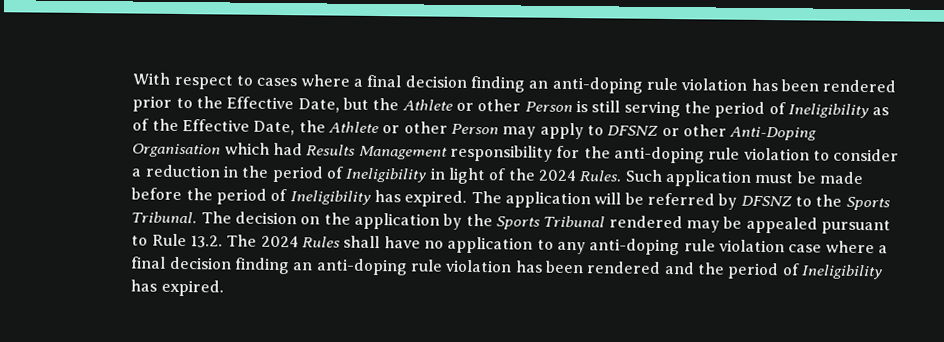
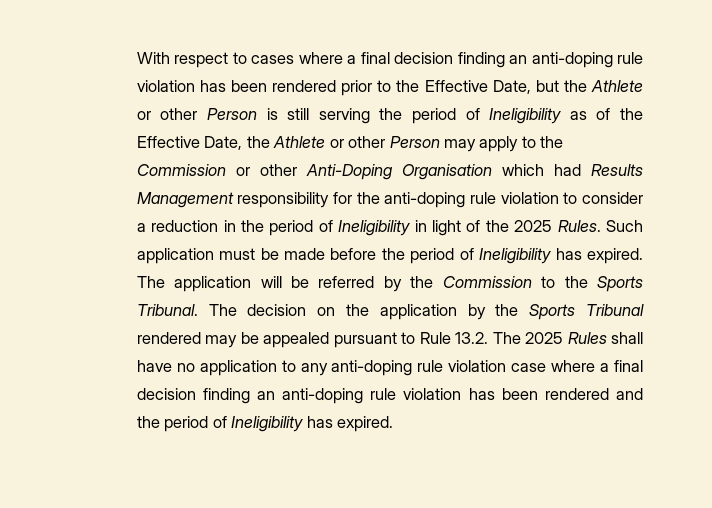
[607,125,660,136] DFSNZ -> [540,136,564,148] [136,164,226,176] the Commission
[537,169,577,182] 2024 -> [514,220,553,232] 2025
[740,195,793,207] DFSNZ -> [410,276,532,288] the Commission
[260,235,299,248] 2024 -> [525,332,564,344] 2025

